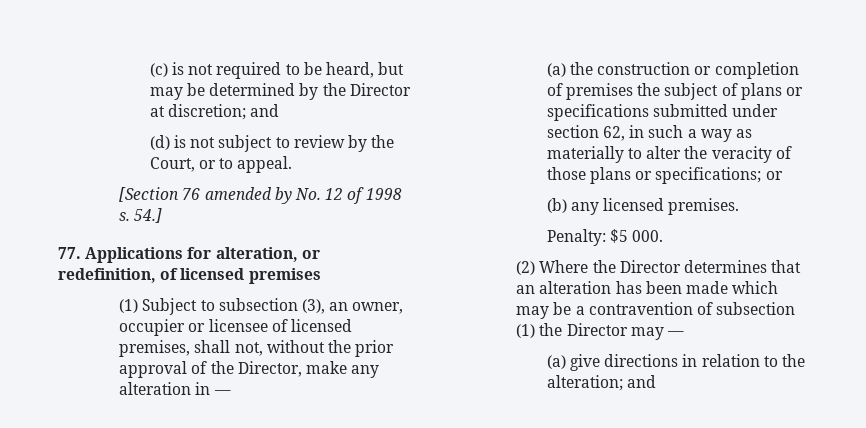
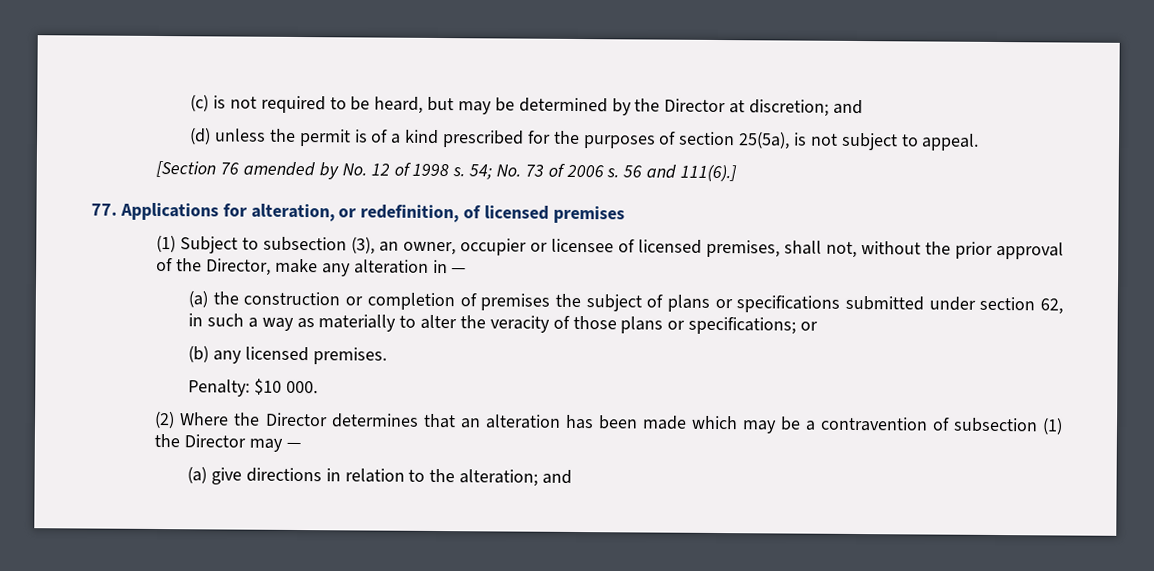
[174,135,395,152] [149,157,217,172] is not subject to review by the Court, or -> [214,128,898,151] unless the permit is of a kind prescribed for the purposes of section 25(5a), is not subject
[134,208,163,223] 54.] -> [469,163,738,183] 54; No. 73 of 2006 s. 56 and 111(6).]
[610,229,629,243] $5 -> [253,378,282,395] $10

